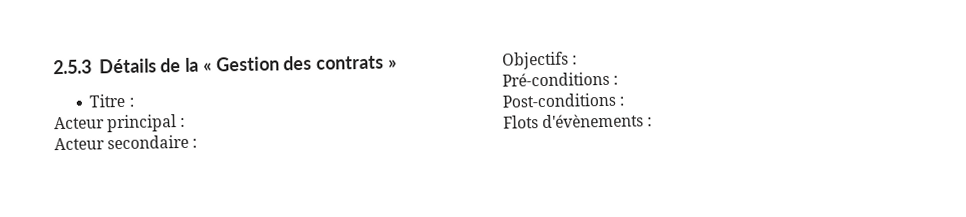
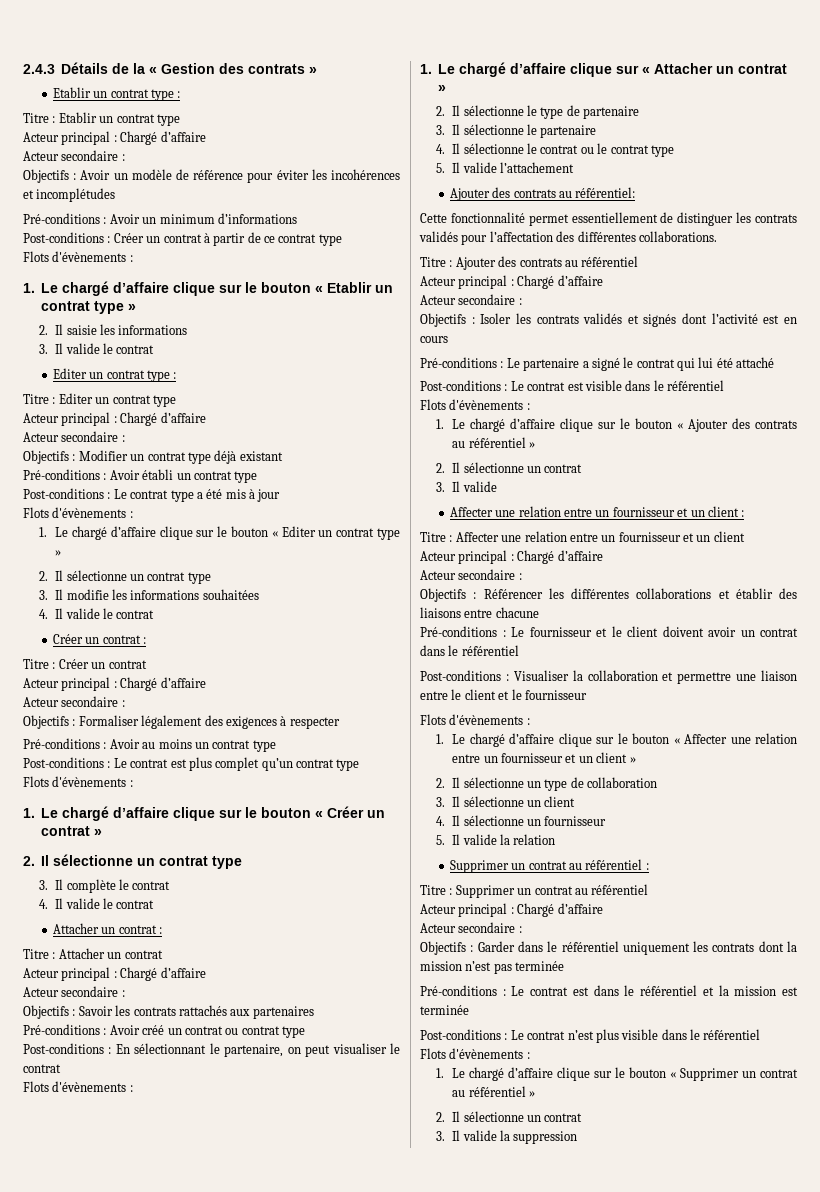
[53,59,92,75] 2.5.3 -> [23,64,55,74] 2.4.3
[89,93,134,108] [54,114,186,133] [54,134,198,151] [502,51,578,70] [502,71,619,87] [502,92,625,108] [503,113,653,129] Titre : // Acteur principal : // Acteur secondaire : // Objectifs : // Pré-conditions : // Post-conditions : // Flots d'évènements : -> [52,87,181,101] [23,112,180,126] [23,131,206,145] [23,150,125,161] [23,169,400,183] [23,188,116,202] [23,213,297,224] [23,232,342,246] [23,251,133,262] [23,281,394,296] [41,301,137,314] [39,324,188,335] [39,343,155,354] [52,368,177,382] [23,393,176,407] [23,412,206,426] [23,431,125,442] [23,450,283,464] [23,469,258,483] [23,488,281,502] [23,507,133,518] [39,526,400,540] [55,550,62,556] [39,570,211,584] [39,589,259,600] [39,608,155,619] [52,634,147,644] [23,659,147,669] [23,677,206,691] [23,696,125,707] [23,715,340,729] [23,738,276,752] [23,757,360,771] [23,776,133,787] [23,806,386,821] [41,826,103,836] [23,854,243,869] [39,879,171,893] [39,898,155,909] [52,923,163,934] [23,948,163,959] [23,967,206,981] [23,986,125,997] [23,1005,314,1019] [23,1024,305,1038] [23,1043,401,1057] [23,1064,61,1073] [23,1081,133,1092] [420,62,788,77] [438,85,447,92] [436,105,640,119] [436,124,597,138] [436,143,674,157] [436,162,575,173] [449,187,636,201] [420,212,797,226] [419,231,717,245] [420,256,639,270] [420,275,603,289] [420,294,522,305] [420,313,797,327] [420,336,448,343] [420,357,775,371] [420,380,724,391] [420,399,530,410] [436,418,797,432] [452,437,536,448] [436,462,583,473] [436,481,497,492] [449,506,745,517] [420,531,745,542] [420,550,603,564] [420,569,522,580] [420,588,797,602] [420,607,539,618] [420,626,798,637] [420,645,519,656] [420,670,797,684] [420,689,587,700] [420,714,530,725] [436,733,797,747] [452,752,636,763] [436,777,658,791] [436,796,576,807] [436,815,607,826] [436,834,556,845] [449,859,649,873] [420,884,649,898] [420,903,603,917] [420,922,522,933] [420,941,797,955] [420,961,565,974] [420,985,798,996] [420,1005,469,1015] [420,1029,761,1043] [420,1048,530,1059] [436,1067,798,1081] [452,1086,536,1097] [436,1111,583,1122] [436,1130,578,1144] Etablir un contrat type : // Titre : Etablir un contrat type // Acteur principal : Chargé d’affaire // Acteur secondaire : // Objectifs : Avoir un modèle de référence pour éviter les incohérences et incomplétudes // Pré-conditions : Avoir un minimum d’informations // Post-conditions : Créer un contrat à partir de ce contrat type // Flots d'évènements : // 1. Le chargé d’affaire clique sur le bouton « Etablir un contrat type » // 2. Il saisie les informations // 3. Il valide le contrat // Editer un contrat type : // Titre : Editer un contrat type // Acteur principal : Chargé d’affaire // Acteur secondaire : // Objectifs : Modifier un contrat type déjà existant // Pré-conditions : Avoir établi un contrat type // Post-conditions : Le contrat type a été mis à jour // Flots d'évènements : // 1. Le chargé d’affaire clique sur le bouton « Editer un contrat type » // 2. Il sélectionne un contrat type // 3. Il modifie les informations souhaitées // 4. Il valide le contrat // Créer un contrat : // Titre : Créer un contrat // Acteur principal : Chargé d’affaire // Acteur secondaire : // Objectifs : Formaliser légalement des exigences à respecter // Pré-conditions : Avoir au moins un contrat type // Post-conditions : Le contrat est plus complet qu’un contrat type // Flots d'évènements : // 1. Le chargé d’affaire clique sur le bouton « Créer un contrat » // 2. Il sélectionne un contrat type // 3. Il complète le contrat // 4. Il valide le contrat // Attacher un contrat : // Titre : Attacher un contrat // Acteur principal : Chargé d’affaire // Acteur secondaire : // Objectifs : Savoir les contrats rattachés aux partenaires // Pré-conditions : Avoir créé un contrat ou contrat type // Post-conditions : En sélectionnant le partenaire, on peut visualiser le contrat // Flots d'évènements : // 1. Le chargé d’affaire clique sur « Attacher un contrat » // 2. Il sélectionne le type de partenaire // 3. Il sélectionne le partenaire // 4. Il sélectionne le contrat ou le contrat type // 5. Il valide l’attachement // Ajouter des contrats au référentiel: // Cette fonctionnalité permet essentiellement de distinguer les contrats validés pour l’affectation des différentes collaborations. // Titre : Ajouter des contrats au référentiel // Acteur principal : Chargé d’affaire // Acteur secondaire : // Objectifs : Isoler les contrats validés et signés dont l’activité est en cours // Pré-conditions : Le partenaire a signé le contrat qui lui été attaché // Post-conditions : Le contrat est visible dans le référentiel // Flots d'évènements : // 1. Le chargé d’affaire clique sur le bouton « Ajouter des contrats au référentiel » // 2. Il sélectionne un contrat // 3. Il valide // Affecter une relation entre un fournisseur et un client : // Titre : Affecter une relation entre un fournisseur et un client // Acteur principal : Chargé d’affaire // Acteur secondaire : // Objectifs : Référencer les différentes collaborations et établir des liaisons entre chacune // Pré-conditions : Le fournisseur et le client doivent avoir un contrat dans le référentiel // Post-conditions : Visualiser la collaboration et permettre une liaison entre le client et le fournisseur // Flots d'évènements : // 1. Le chargé d’affaire clique sur le bouton « Affecter une relation entre un fournisseur et un client » // 2. Il sélectionne un type de collaboration // 3. Il sélectionne un client // 4. Il sélectionne un fournisseur // 5. Il valide la relation // Supprimer un contrat au référentiel : // Titre : Supprimer un contrat au référentiel // Acteur principal : Chargé d’affaire // Acteur secondaire : // Objectifs : Garder dans le référentiel uniquement les contrats dont la mission n’est pas terminée // Pré-conditions : Le contrat est dans le référentiel et la mission est terminée // Post-conditions : Le contrat n’est plus visible dans le référentiel // Flots d'évènements : // 1. Le chargé d’affaire clique sur le bouton « Supprimer un contrat au référentiel » // 2. Il sélectionne un contrat // 3. Il valide la suppression

